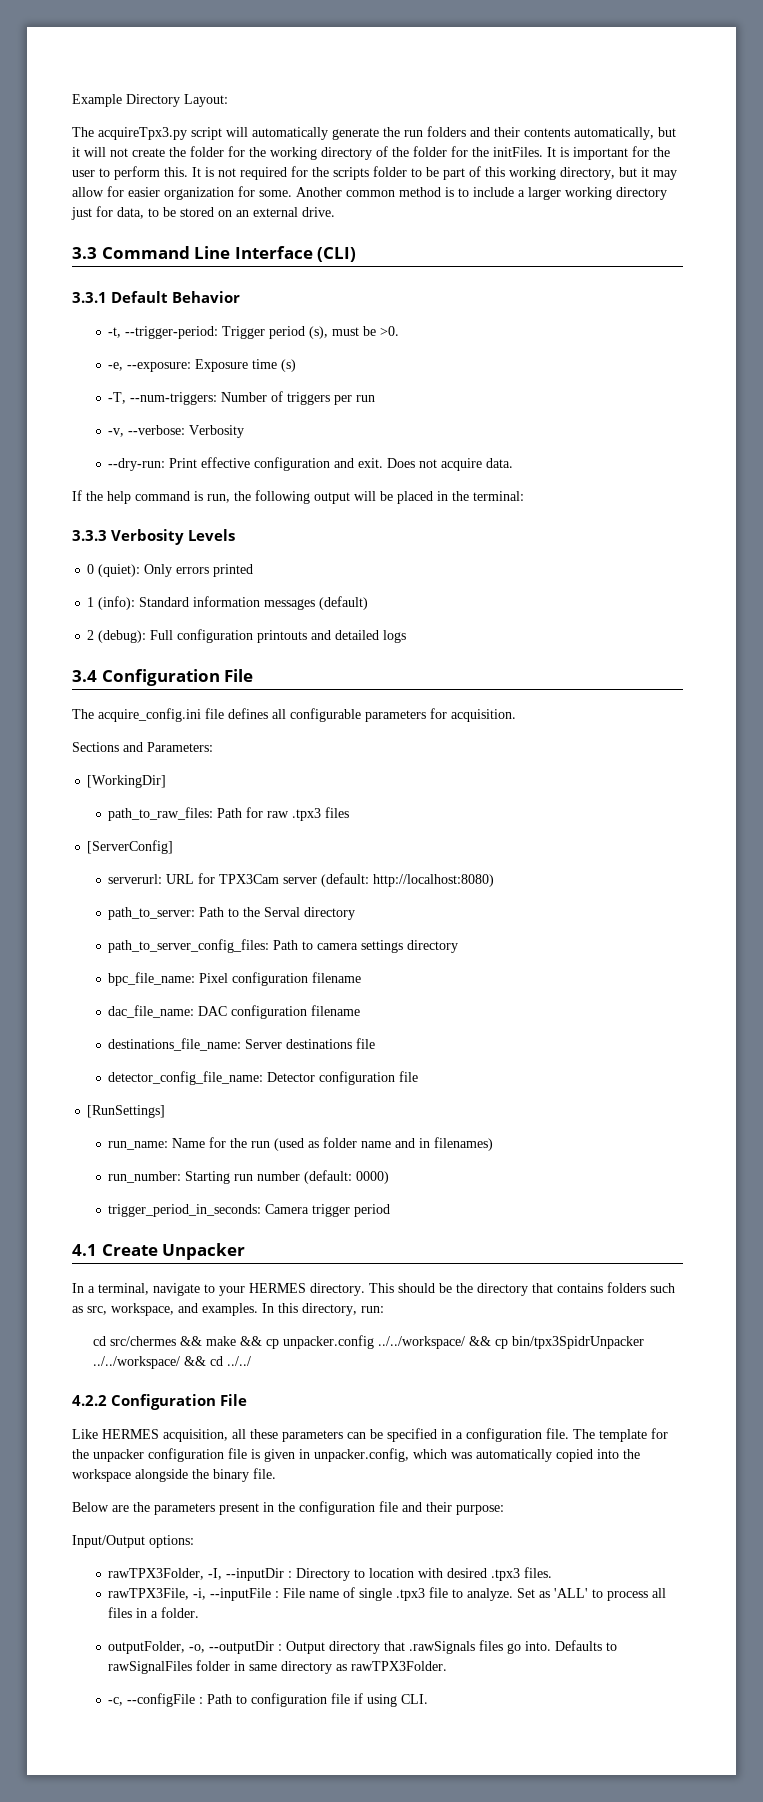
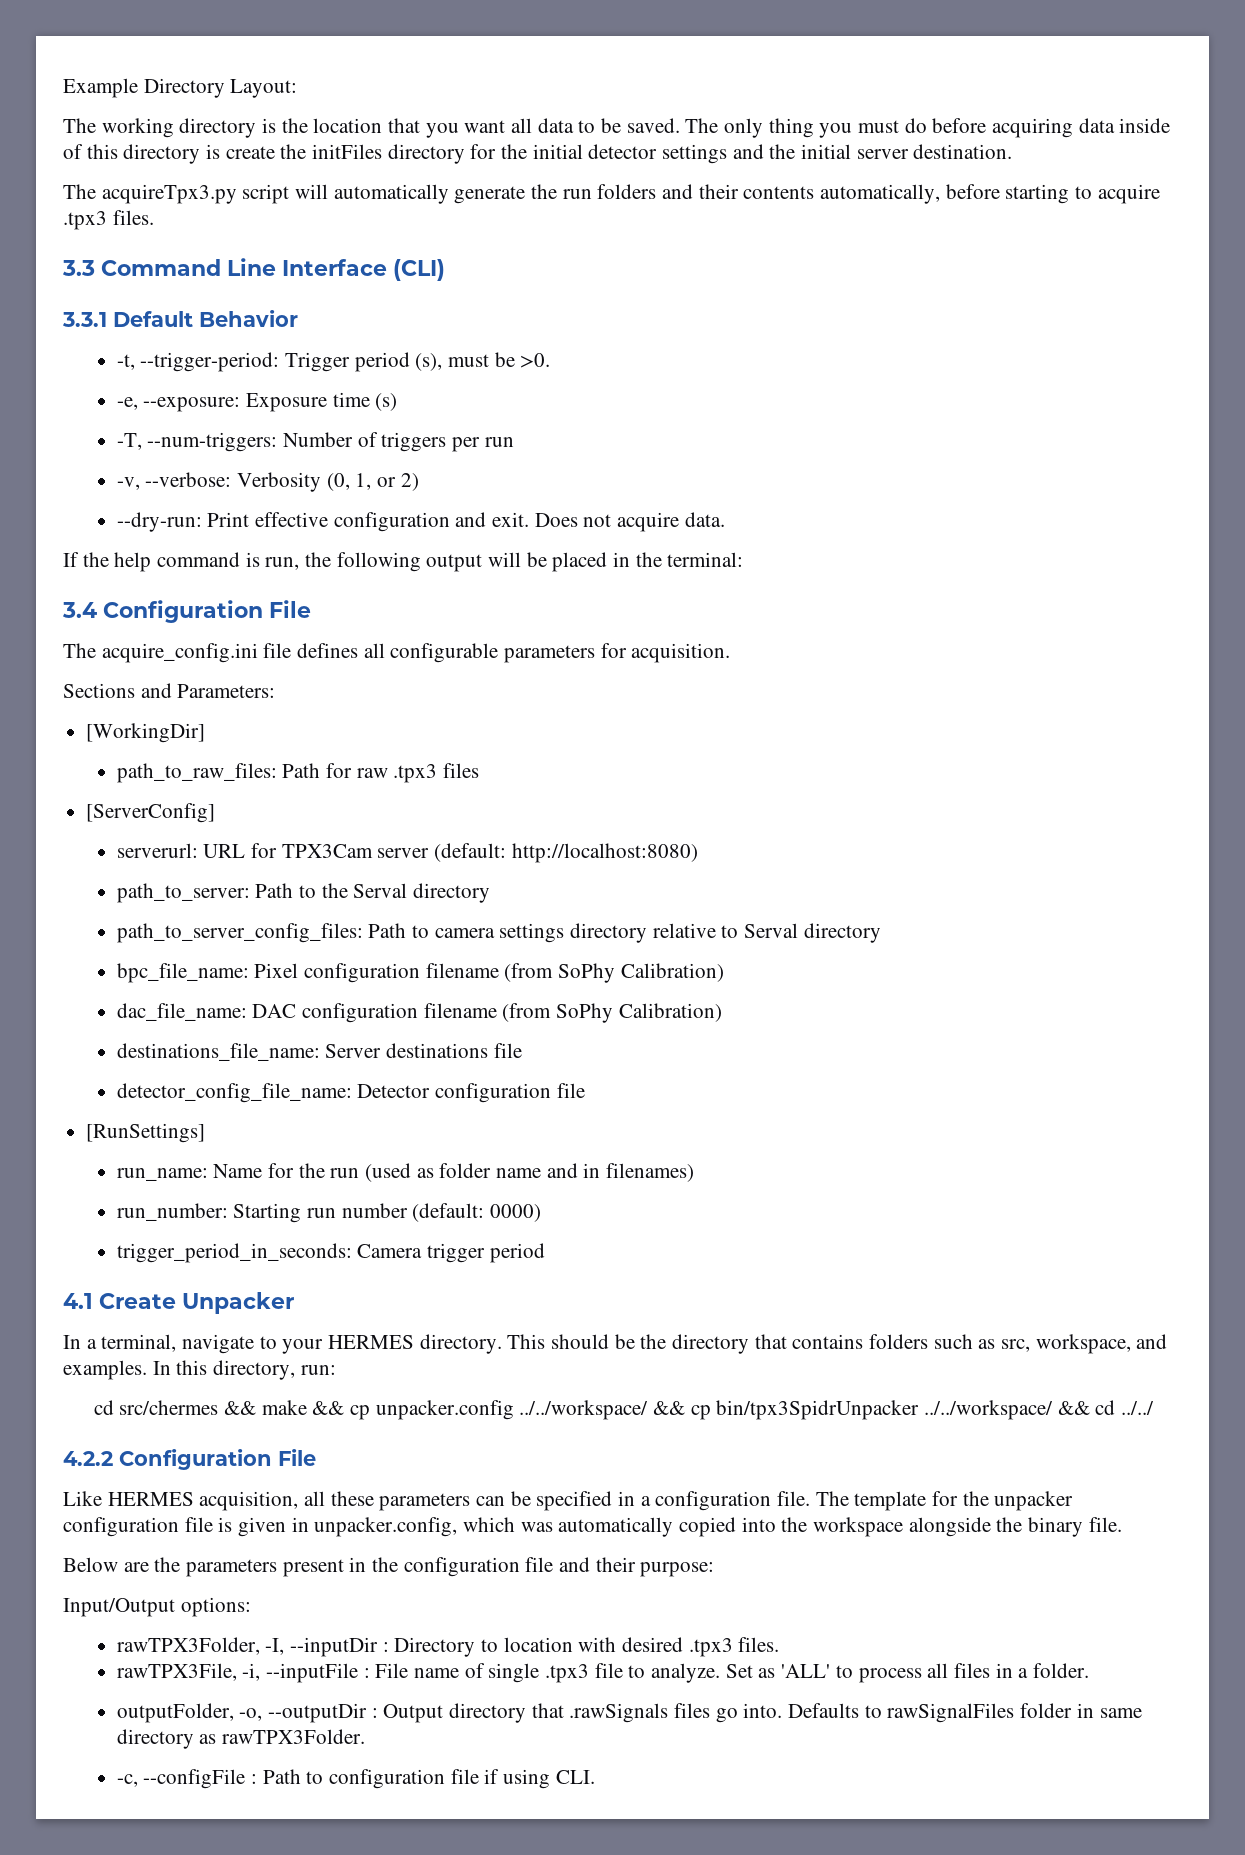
(228, 100) none -> [63,118,1171,138] [63,144,1013,164] // The working directory is the location that you want all data to be saved. The only thing you must do before acquiring data inside of this directory is create the initFiles directory for the initial detector settings and the initial server destination.
[658,127,676,137] [72,146,670,160] [72,166,677,180] [72,186,667,200] [71,206,335,220] but it will not create the folder for the working directory of the folder for the initFiles. It is important for the user to perform this. It is not required for the scripts folder to be part of this working directory, but it may allow for easier organization for some. Another common method is to include a larger working directory just for data, to be stored on an external drive. -> [945,184,1160,204] [63,210,154,230] before starting to acquire .tpx3 files.
(245, 431) none -> [326,473,419,491] (0, 1, or 2)
[72,529,236,545] [87,564,254,577] [87,596,369,610] [87,629,407,643] // 3.3.3 Verbosity Levels // 0 (quiet): Only errors printed // 1 (info): Standard information messages (default) // 2 (debug): Full configuration printouts and detailed logs -> (744, 559) none
(459, 946) none -> [652,923,881,943] relative to Serval directory
(362, 977) none -> [504,963,724,983] (from SoPhy Calibration)
(361, 1010) none -> [502,1003,722,1023] (from SoPhy Calibration)

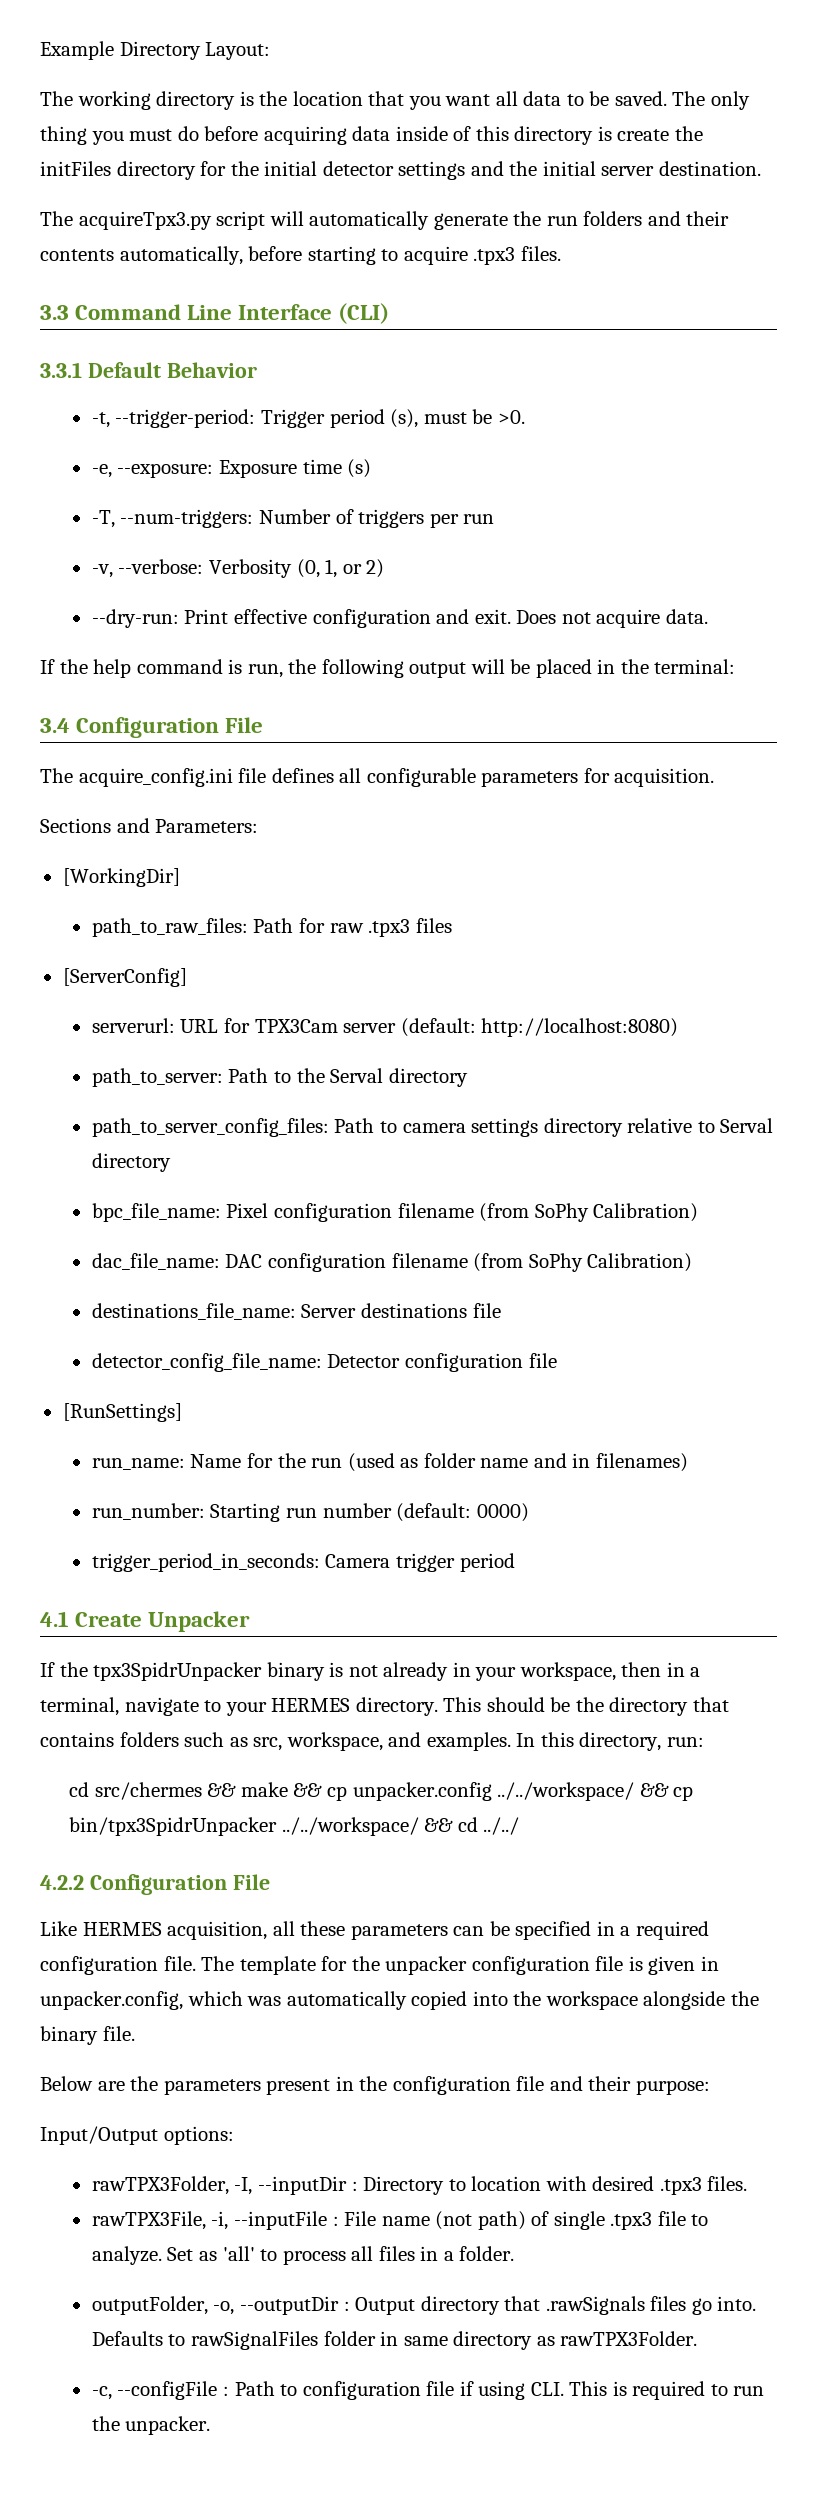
[63,1335,81,1349] In -> [40,1662,685,1681] If the tpx3SpidrUnpacker binary is not already in your workspace, then in
(651, 1501) none -> [635,1921,709,1940] required
(460, 1673) none -> [435,2211,526,2230] (not path)
[781,1664,831,1678] 'ALL' -> [222,2246,255,2261] 'all'
(595, 1777) none -> [569,2381,765,2400] [91,2416,211,2435] This is required to run the unpacker.

